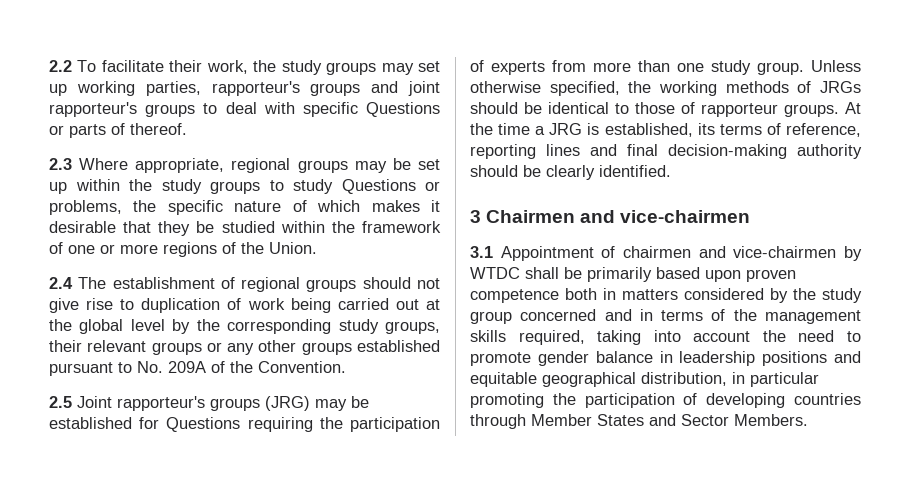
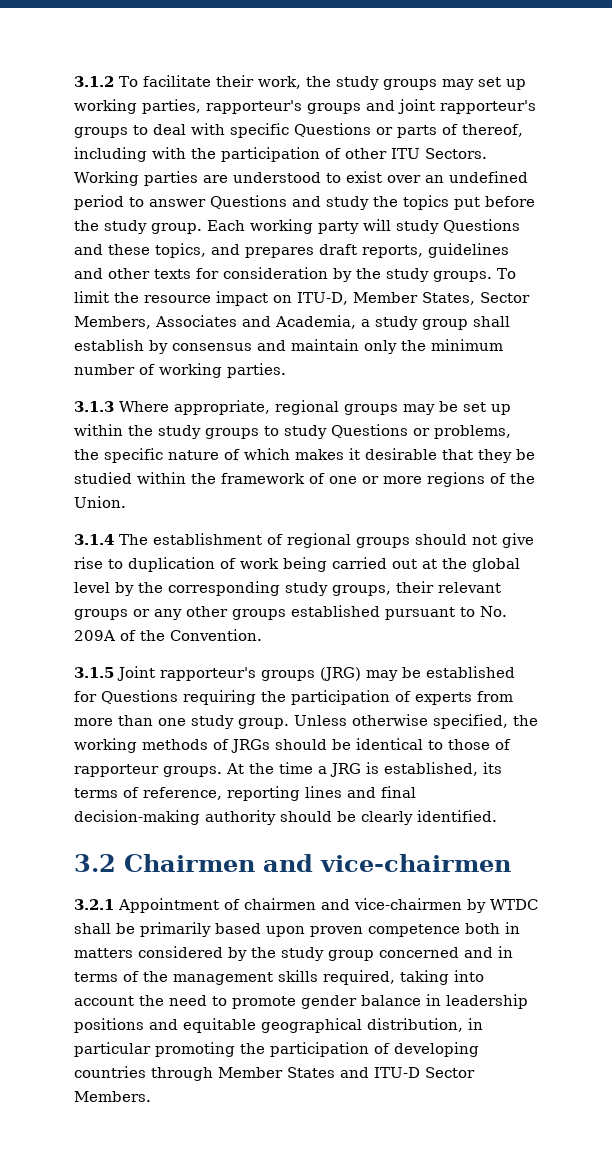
[49,60,72,72] 2.2 -> [74,76,114,87] 3.1.2
[130,123,187,135] [49,158,72,170] thereof. // 2.3 -> [462,124,523,137] [74,147,487,162] [74,171,528,186] [74,195,535,210] [74,219,520,234] [74,243,509,258] [74,267,516,282] [74,291,530,306] [74,315,510,330] [74,339,503,354] [74,363,286,378] [74,401,114,412] thereof, including with the participation of other ITU Sectors. Working parties are understood to exist over an undefined period to answer Questions and study the topics put before the study group. Each working party will study Questions and these topics, and prepares draft reports, guidelines and other texts for consideration by the study groups. To limit the resource impact on ITU-D, Member States, Sector Members, Associates and Academia, a study group shall establish by consensus and maintain only the minimum number of working parties. // 3.1.3
[49,277,73,289] 2.4 -> [74,534,114,545] 3.1.4
[49,396,72,408] 2.5 -> [74,667,114,678] 3.1.5
[470,210,481,223] 3 -> [74,854,116,872] 3.2
[470,246,493,258] 3.1 -> [74,899,114,910] 3.2.1
(676, 420) none -> [374,1067,420,1078] ITU-D

